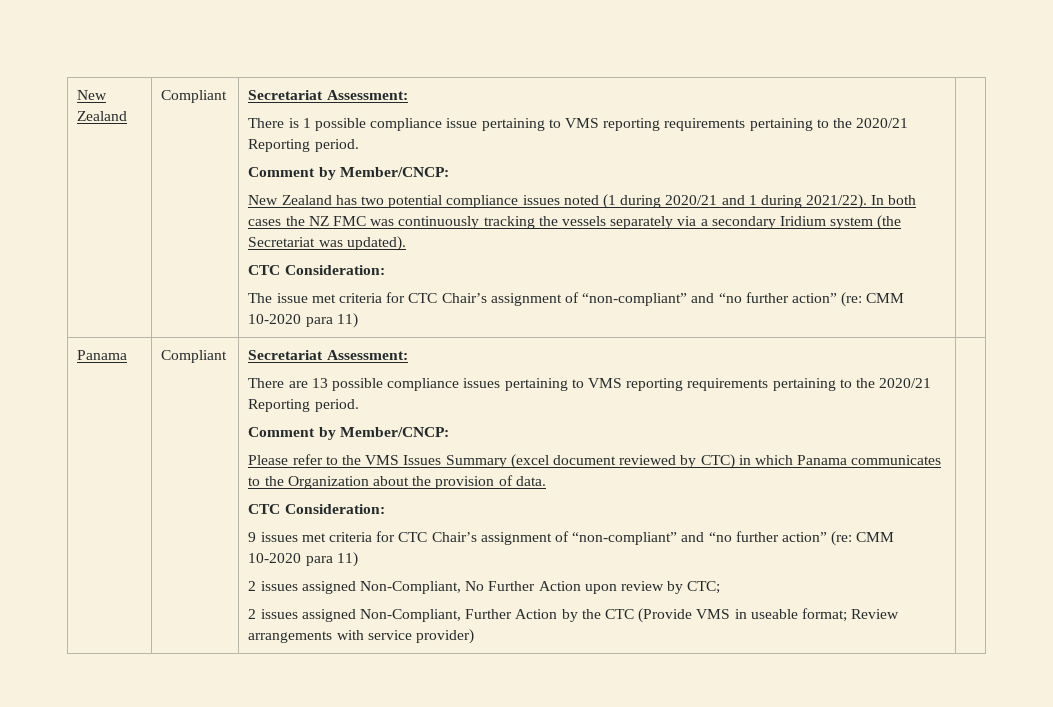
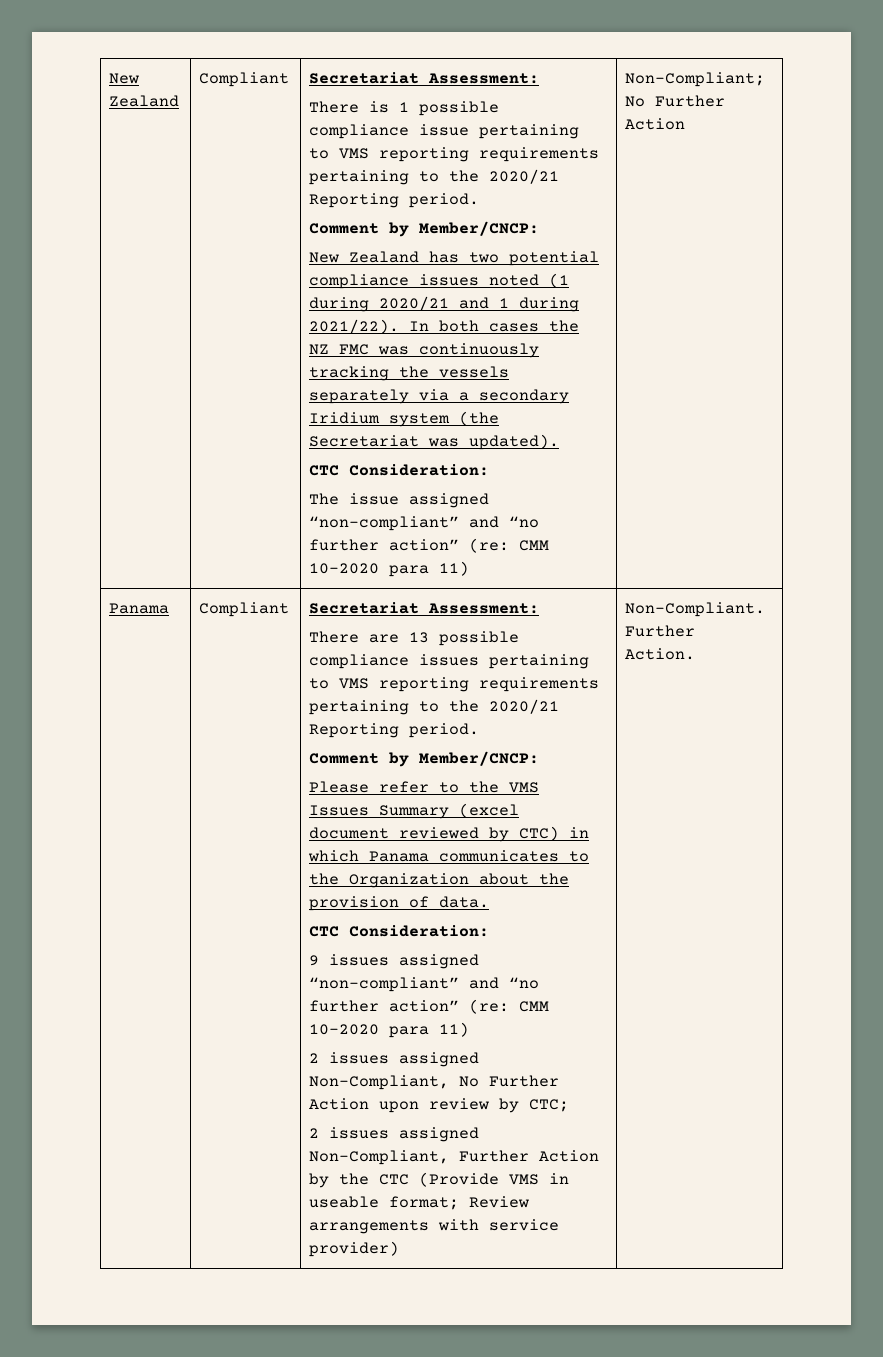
[311,292,579,306] met criteria for CTC Chair’s assignment of -> [409,493,490,508] assigned
(358, 320) none -> [625,72,766,87] [625,95,726,107] [625,118,686,130] Non-Compliant; No Further Action
[301,531,569,545] met criteria for CTC Chair’s assignment of -> [399,954,480,969] assigned
(475, 636) none -> [625,602,766,617] [625,625,696,637] [625,648,696,660] Non-Compliant. Further Action.

